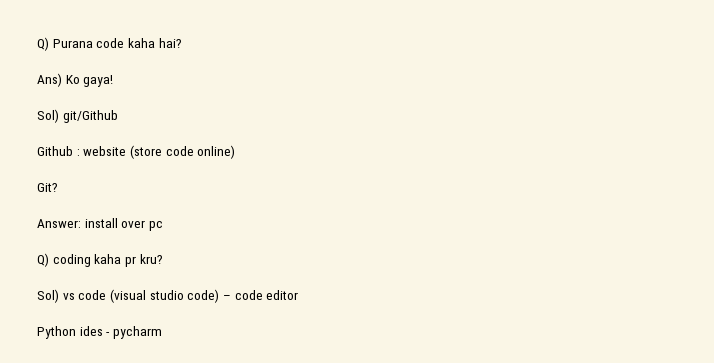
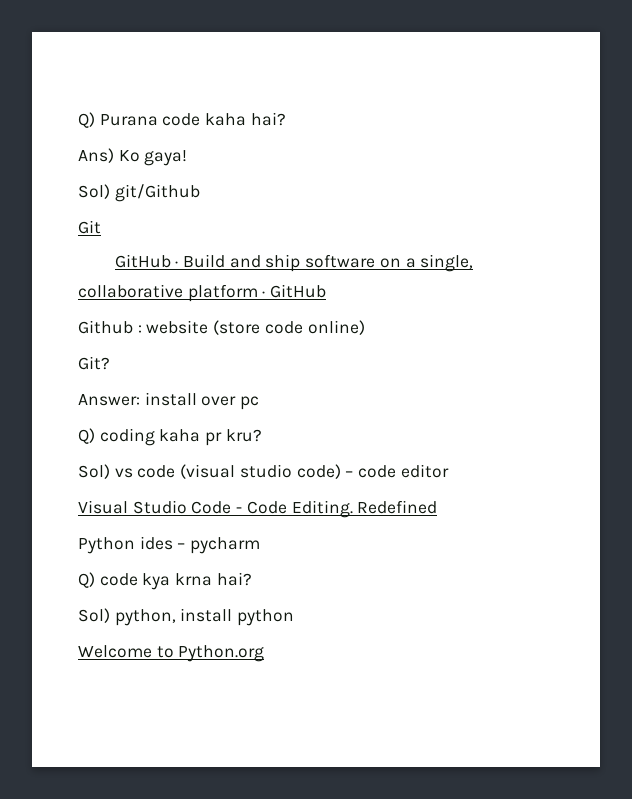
(118, 116) none -> [78,220,101,234] [114,254,474,272] [78,284,327,302] // Git // GitHub · Build and ship software on a single, collaborative platform · GitHub
[37,326,162,339] Python ides - pycharm -> [78,500,438,518] [78,536,261,554] [78,572,252,590] [78,608,295,626] [78,645,265,662] Visual Studio Code - Code Editing. Redefined // Python ides – pycharm // Q) code kya krna hai? // Sol) python, install python // Welcome to Python.org

